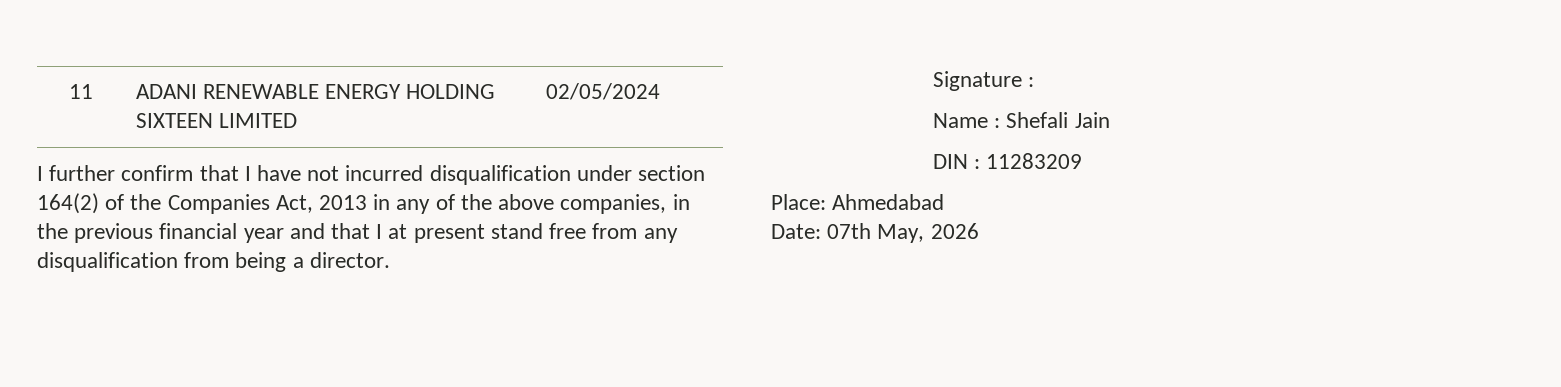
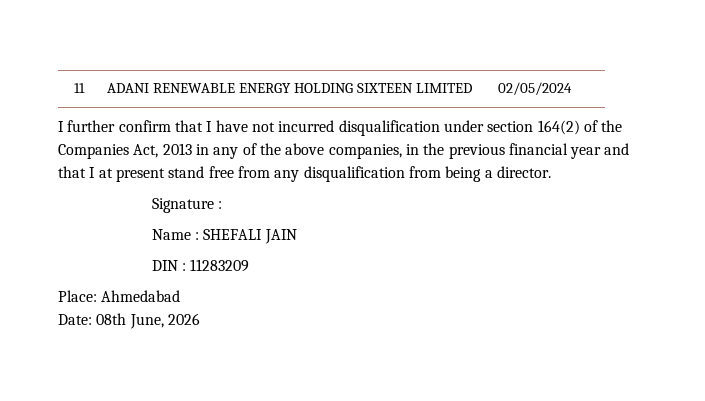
[1006,112,1110,128] Shefali Jain -> [203,229,297,244] SHEFALI JAIN
[827,223,925,243] 07th May, -> [96,313,164,329] 08th June,

